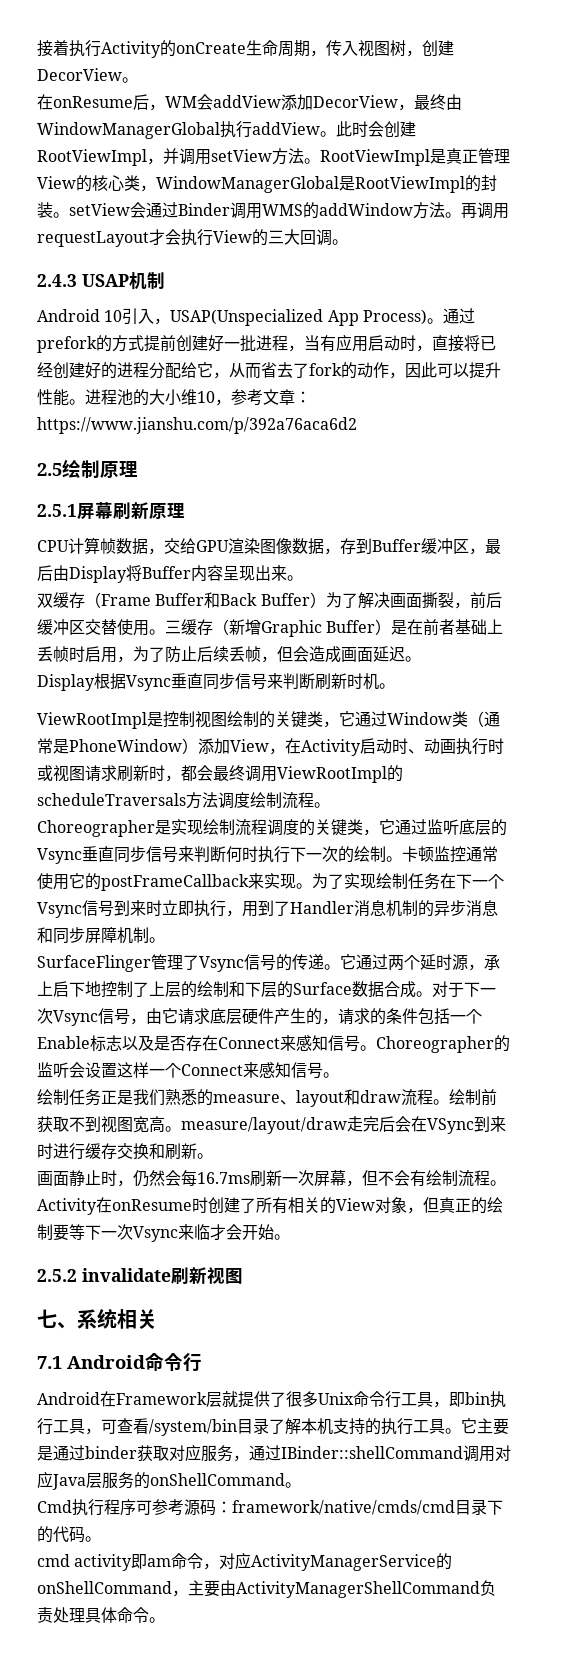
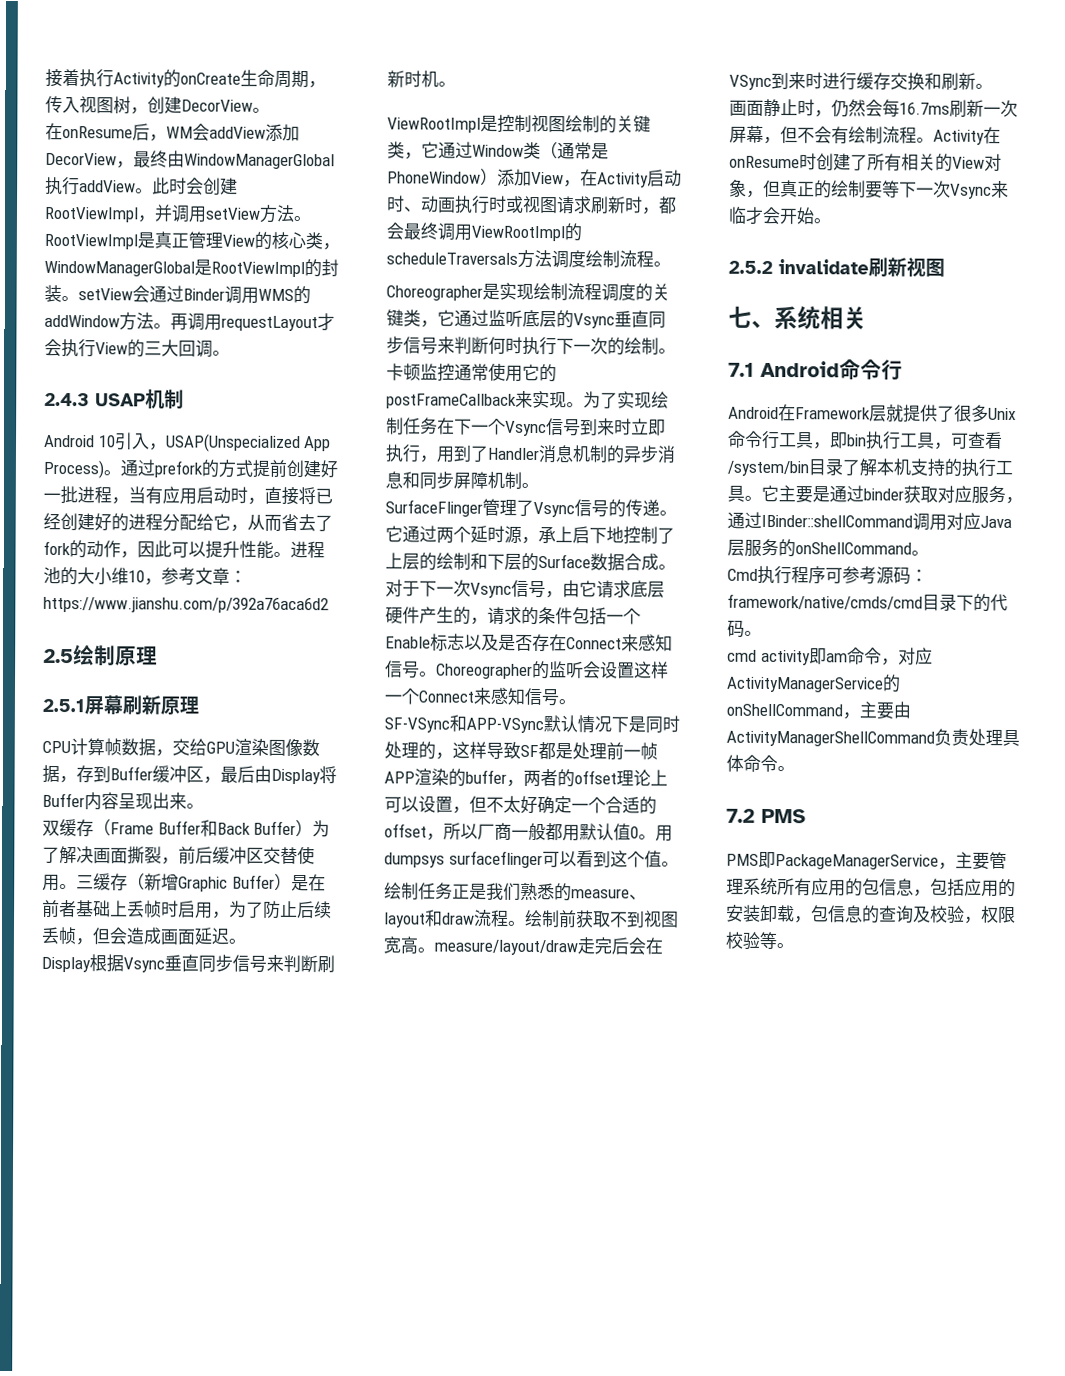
(339, 1075) none -> [384,714,680,734] [384,741,658,761] [384,768,668,788] [384,795,657,815] [384,822,673,842] [384,850,679,869] // SF-VSync和APP-VSync默认情况下是同时处理的，这样导致SF都是处理前一帧APP渲染的buffer，两者的offset理论上可以设置，但不太好确定一个合适的offset，所以厂商一般都用默认值0。用dumpsys surfaceflinger可以看到这个值。
(165, 1620) none -> [726,808,806,824] [726,851,1007,870] [726,877,1016,898] [726,904,1016,924] [725,931,794,950] // 7.2 PMS // PMS即PackageManagerService，主要管理系统所有应用的包信息，包括应用的安装卸载，包信息的查询及校验，权限校验等。

